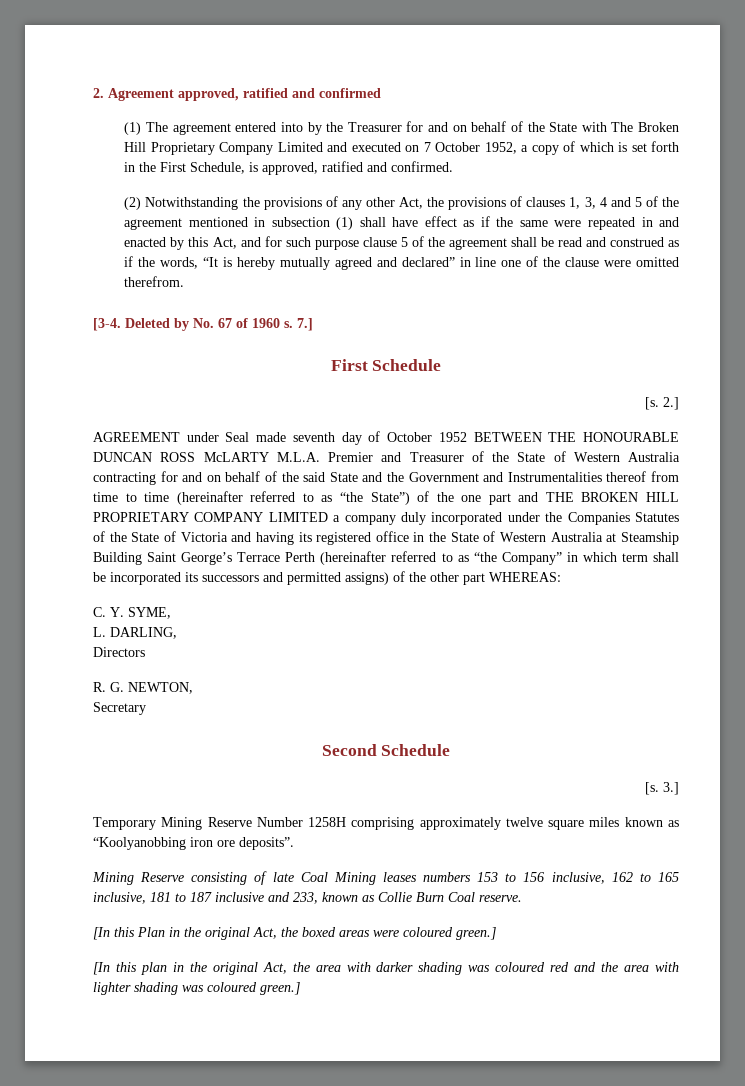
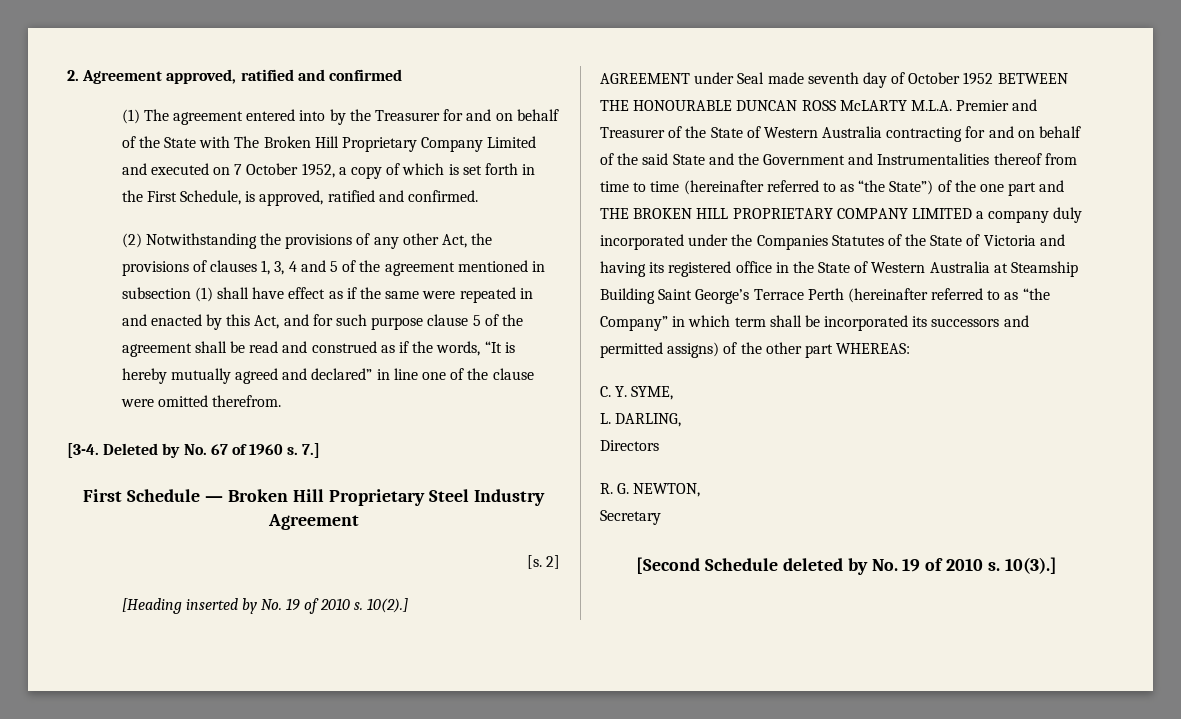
[645,397,679,410] // [s. 2.] -> [205,489,545,506] [267,514,359,530] [526,555,560,569] [121,598,409,614] — Broken Hill Proprietary Steel Industry Agreement // [s. 2] // [Heading inserted by No. 19 of 2010 s. 10(2).]
[321,744,451,756] [645,782,679,795] [93,817,679,830] [93,837,294,850] [92,871,679,885] [93,892,522,904] [93,927,496,940] [93,962,680,975] [93,982,300,995] Second Schedule // [s. 3.] // Temporary Mining Reserve Number 1258H comprising approximately twelve square miles known as “Koolyanobbing iron ore deposits”. // Mining Reserve consisting of late Coal Mining leases numbers 153 to 156 inclusive, 162 to 165 inclusive, 181 to 187 inclusive and 233, known as Collie Burn Coal reserve. // [In this Plan in the original Act, the boxed areas were coloured green.] // [In this plan in the original Act, the area with darker shading was coloured red and the area with lighter shading was coloured green.] -> [636,557,1057,575] [Second Schedule deleted by No. 19 of 2010 s. 10(3).]

